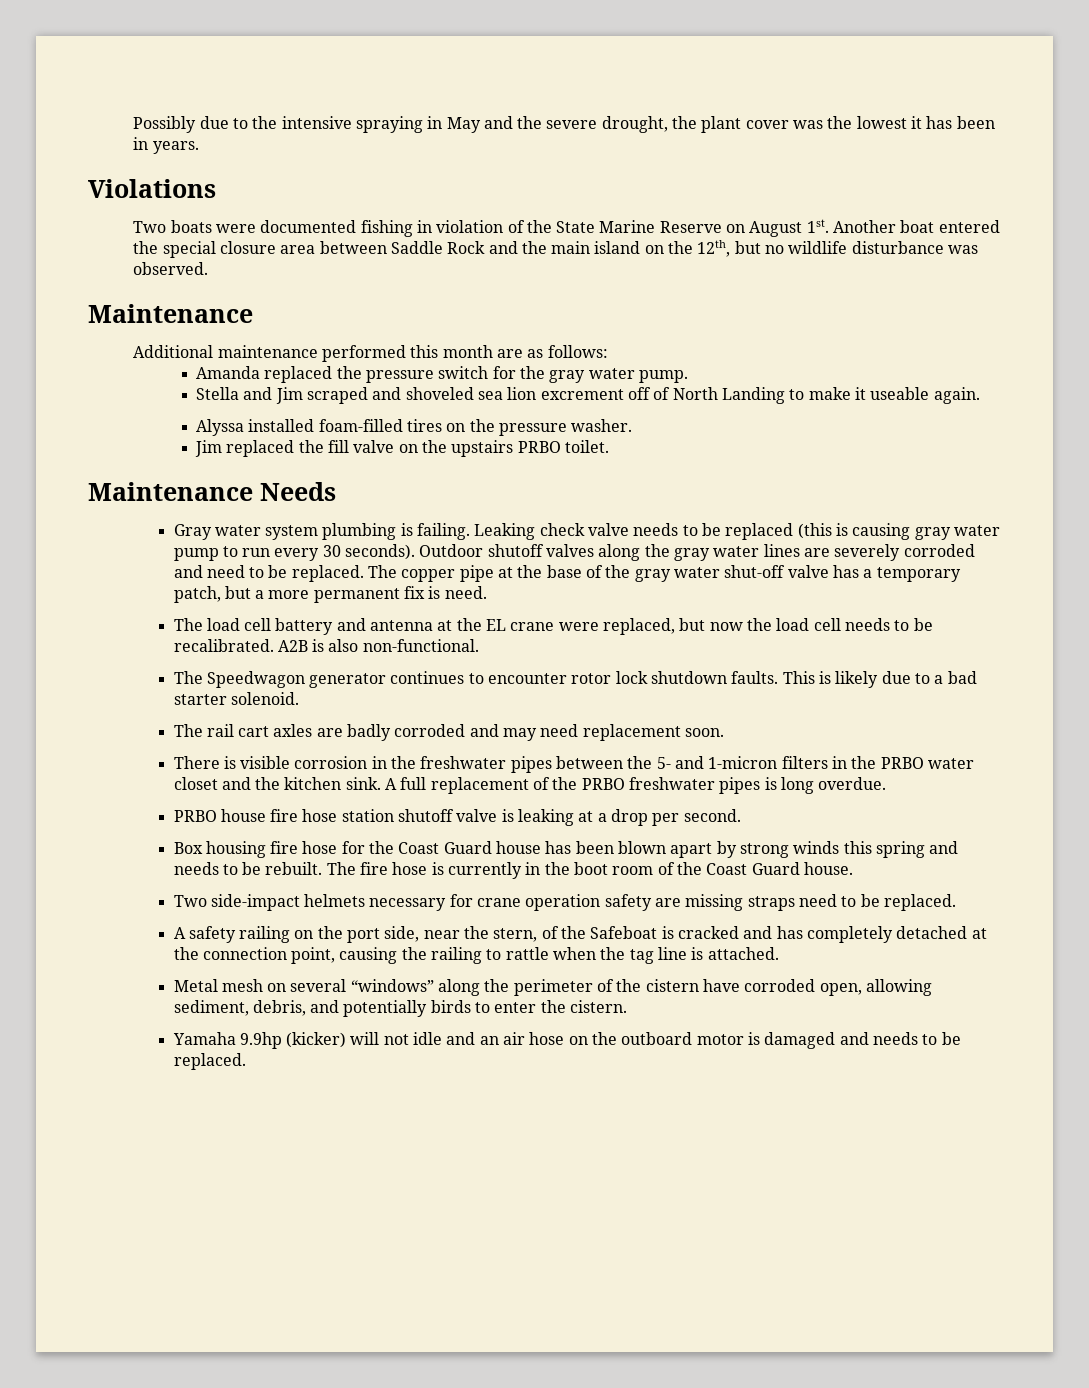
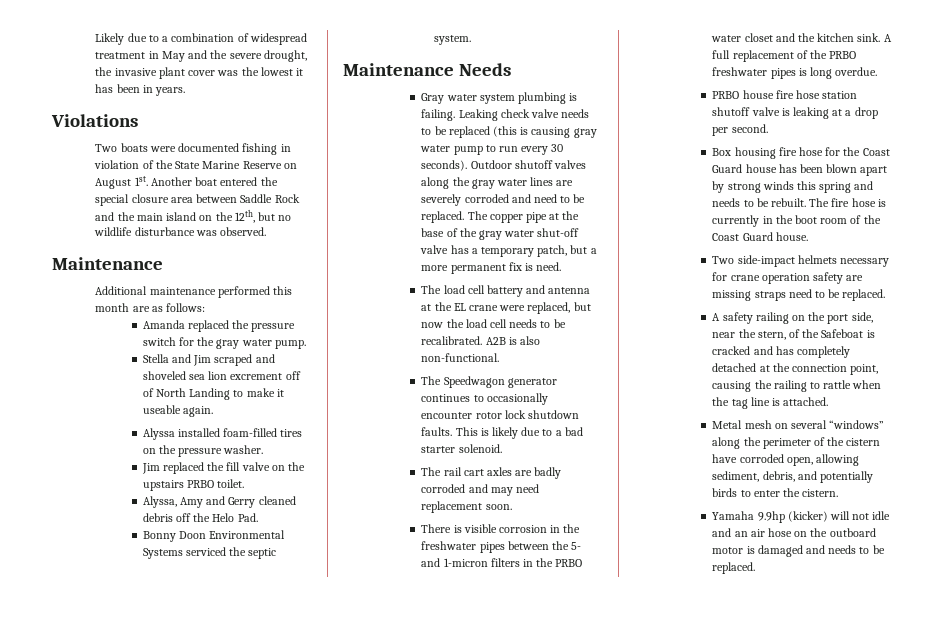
[133,116,423,133] Possibly due to the intensive spraying -> [95,33,307,45] [95,52,146,59] Likely due to a combination of widespread treatment
(698, 122) none -> [114,68,157,76] invasive
(610, 446) none -> [142,496,296,508] [142,513,258,522] [142,530,286,542] [142,547,277,559] [433,35,471,45] // Alyssa, Amy and Gerry cleaned debris off the Helo Pad. // Bonny Doon Environmental Systems serviced the septic system.
(484, 678) none -> [486,393,548,405] occasionally

